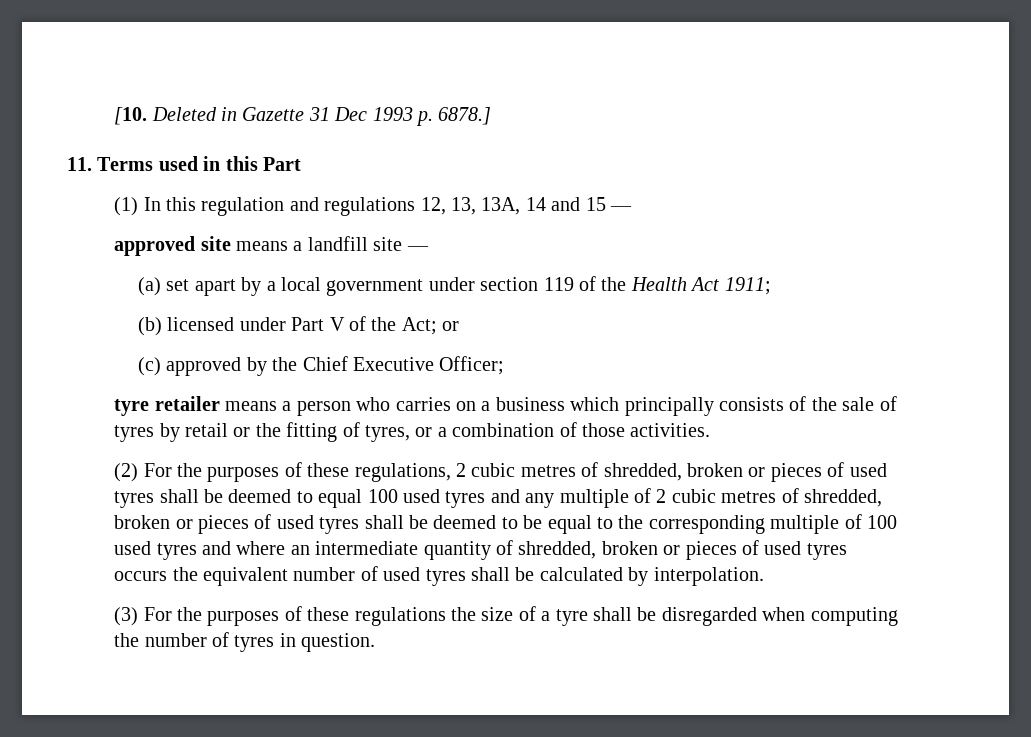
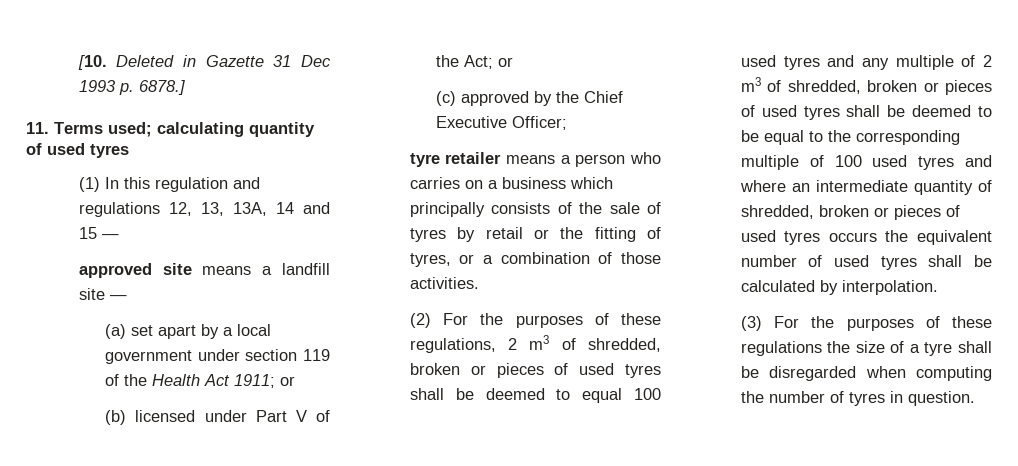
[158,156,301,171] used in this Part -> [108,122,315,137] [26,143,129,158] used; calculating quantity of used tyres
(771, 286) none -> [280,376,296,386] or
[471,463,576,477] cubic metres -> [529,335,550,350] m3
[671,489,777,503] cubic metres -> [740,77,761,92] m3

